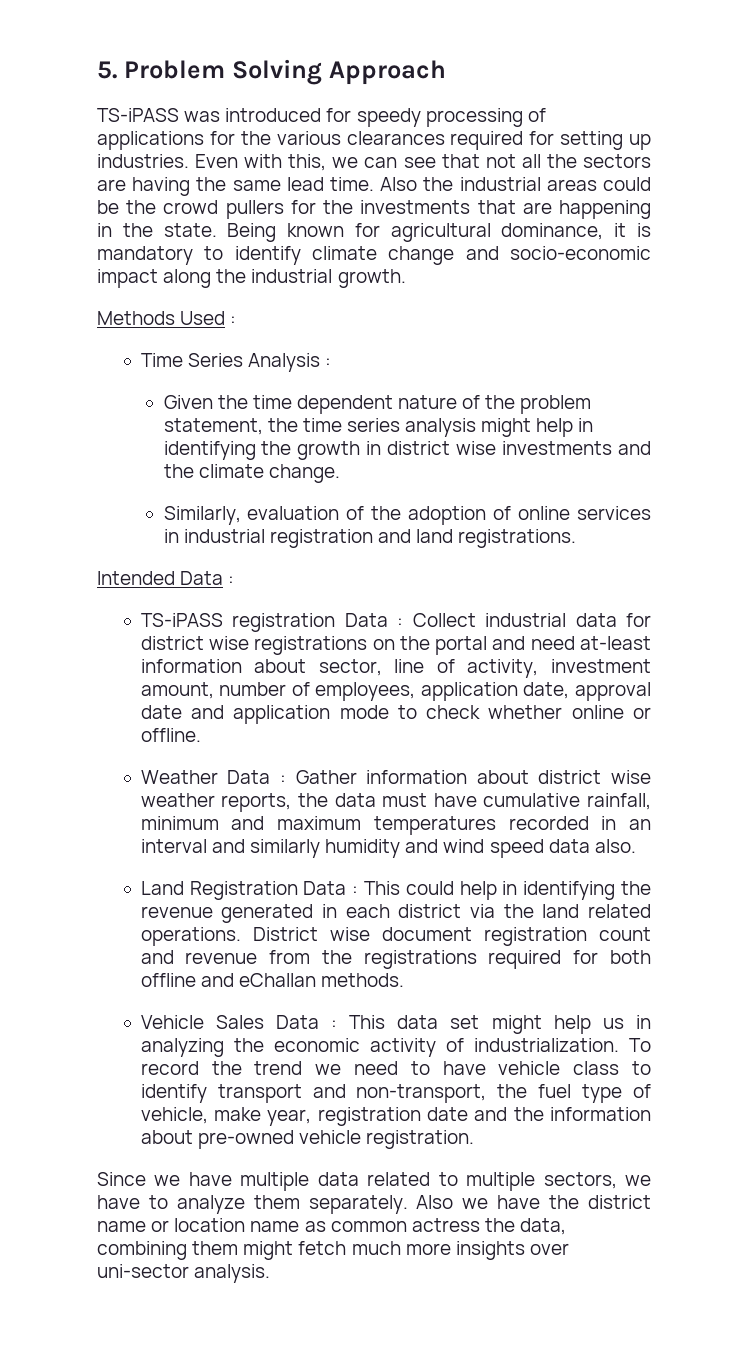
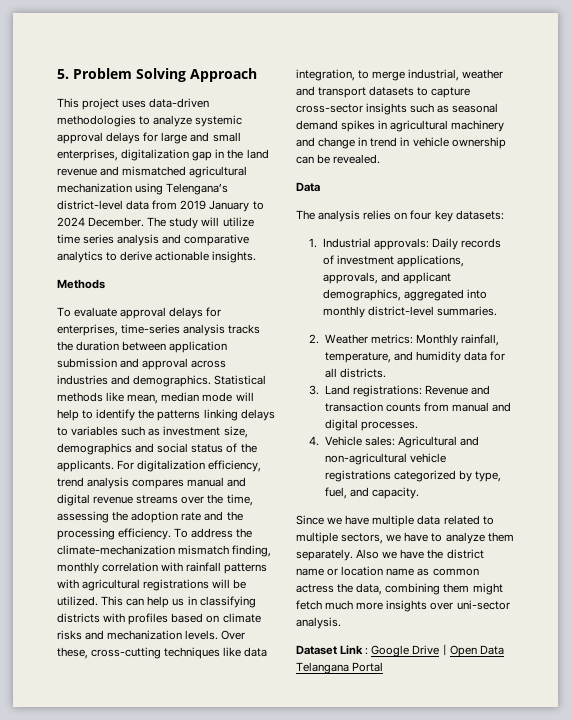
[97,108,546,127] [97,131,651,150] [97,154,651,171] [97,177,651,196] [97,200,651,219] [97,223,652,242] [97,246,651,265] [97,269,406,288] [97,311,237,325] [140,353,332,372] [163,395,592,414] [163,418,594,437] [163,441,652,460] [163,464,340,483] [163,506,652,525] [163,529,577,548] [97,571,235,585] [140,613,652,632] [140,636,652,655] [140,659,651,678] [140,682,651,701] [140,705,651,724] [140,728,201,742] [140,770,651,784] [140,793,651,812] [140,816,652,835] [140,839,636,858] [140,881,651,900] [140,904,651,923] [140,927,651,946] [140,950,651,969] [140,973,405,987] [140,1015,651,1034] [140,1038,651,1057] [140,1061,651,1075] [140,1084,651,1103] [140,1107,651,1126] [140,1130,475,1149] TS-iPASS was introduced for speedy processing of applications for the various clearances required for setting up industries. Even with this, we can see that not all the sectors are having the same lead time. Also the industrial areas could be the crowd pullers for the investments that are happening in the state. Being known for agricultural dominance, it is mandatory to identify climate change and socio-economic impact along the industrial growth. // Methods Used : // Time Series Analysis : // Given the time dependent nature of the problem statement, the time series analysis might help in identifying the growth in district wise investments and the climate change. // Similarly, evaluation of the adoption of online services in industrial registration and land registrations. // Intended Data : // TS-iPASS registration Data : Collect industrial data for district wise registrations on the portal and need at-least information about sector, line of activity, investment amount, number of employees, application date, approval date and application mode to check whether online or offline. // Weather Data : Gather information about district wise weather reports, the data must have cumulative rainfall, minimum and maximum temperatures recorded in an interval and similarly humidity and wind speed data also. // Land Registration Data : This could help in identifying the revenue generated in each district via the land related operations. District wise document registration count and revenue from the registrations required for both offline and eChallan methods. // Vehicle Sales Data : This data set might help us in analyzing the economic activity of industrialization. To record the trend we need to have vehicle class to identify transport and non-transport, the fuel type of vehicle, make year, registration date and the information about pre-owned vehicle registration. -> [57,98,210,110] [57,115,243,127] [57,132,241,144] [57,149,269,161] [57,166,248,178] [57,183,229,195] [57,200,264,212] [57,217,254,229] [57,234,250,246] [57,251,257,263] [57,279,105,289] [57,307,222,319] [57,324,261,336] [57,341,228,353] [57,358,227,370] [57,375,267,387] [57,392,254,404] [57,409,275,421] [57,426,248,438] [57,443,257,455] [57,460,262,472] [57,477,247,489] [57,494,253,506] [57,511,243,523] [57,528,253,540] [57,545,272,557] [57,562,268,574] [57,579,247,591] [57,596,256,608] [57,613,261,625] [57,630,246,640] [57,647,268,659] [296,69,504,81] [296,86,471,98] [296,103,499,115] [296,120,505,132] [296,137,506,149] [296,154,381,164] [296,182,320,192] [296,210,504,222] [309,238,502,250] [322,255,465,267] [322,272,452,284] [322,289,488,301] [322,306,498,318] [309,334,500,346] [324,351,506,363] [324,368,386,378] [309,385,491,397] [324,402,512,412] [324,419,418,431] [309,436,480,448] [324,453,446,465] [324,470,502,482] [324,487,420,499] This project uses data-driven methodologies to analyze systemic approval delays for large and small enterprises, digitalization gap in the land revenue and mismatched agricultural mechanization using Telengana’s district-level data from 2019 January to 2024 December. The study will utilize time series analysis and comparative analytics to derive actionable insights. // Methods // To evaluate approval delays for enterprises, time-series analysis tracks the duration between application submission and approval across industries and demographics. Statistical methods like mean, median mode will help to identify the patterns linking delays to variables such as investment size, demographics and social status of the applicants. For digitalization efficiency, trend analysis compares manual and digital revenue streams over the time, assessing the adoption rate and the processing efficiency. To address the climate-mechanization mismatch finding, monthly correlation with rainfall patterns with agricultural registrations will be utilized. This can help us in classifying districts with profiles based on climate risks and mechanization levels. Over these, cross-cutting techniques like data integration, to merge industrial, weather and transport datasets to capture cross-sector insights such as seasonal demand spikes in agricultural machinery and change in trend in vehicle ownership can be revealed. // Data // The analysis relies on four key datasets: // 1. Industrial approvals: Daily records of investment applications, approvals, and applicant demographics, aggregated into monthly district-level summaries. // 2. Weather metrics: Monthly rainfall, temperature, and humidity data for all districts. // 3. Land registrations: Revenue and transaction counts from manual and digital processes. // 4. Vehicle sales: Agricultural and non-agricultural vehicle registrations categorized by type, fuel, and capacity.
(271, 1273) none -> [296,644,504,657] [296,662,384,674] // Dataset Link : Google Drive | Open Data Telangana Portal

